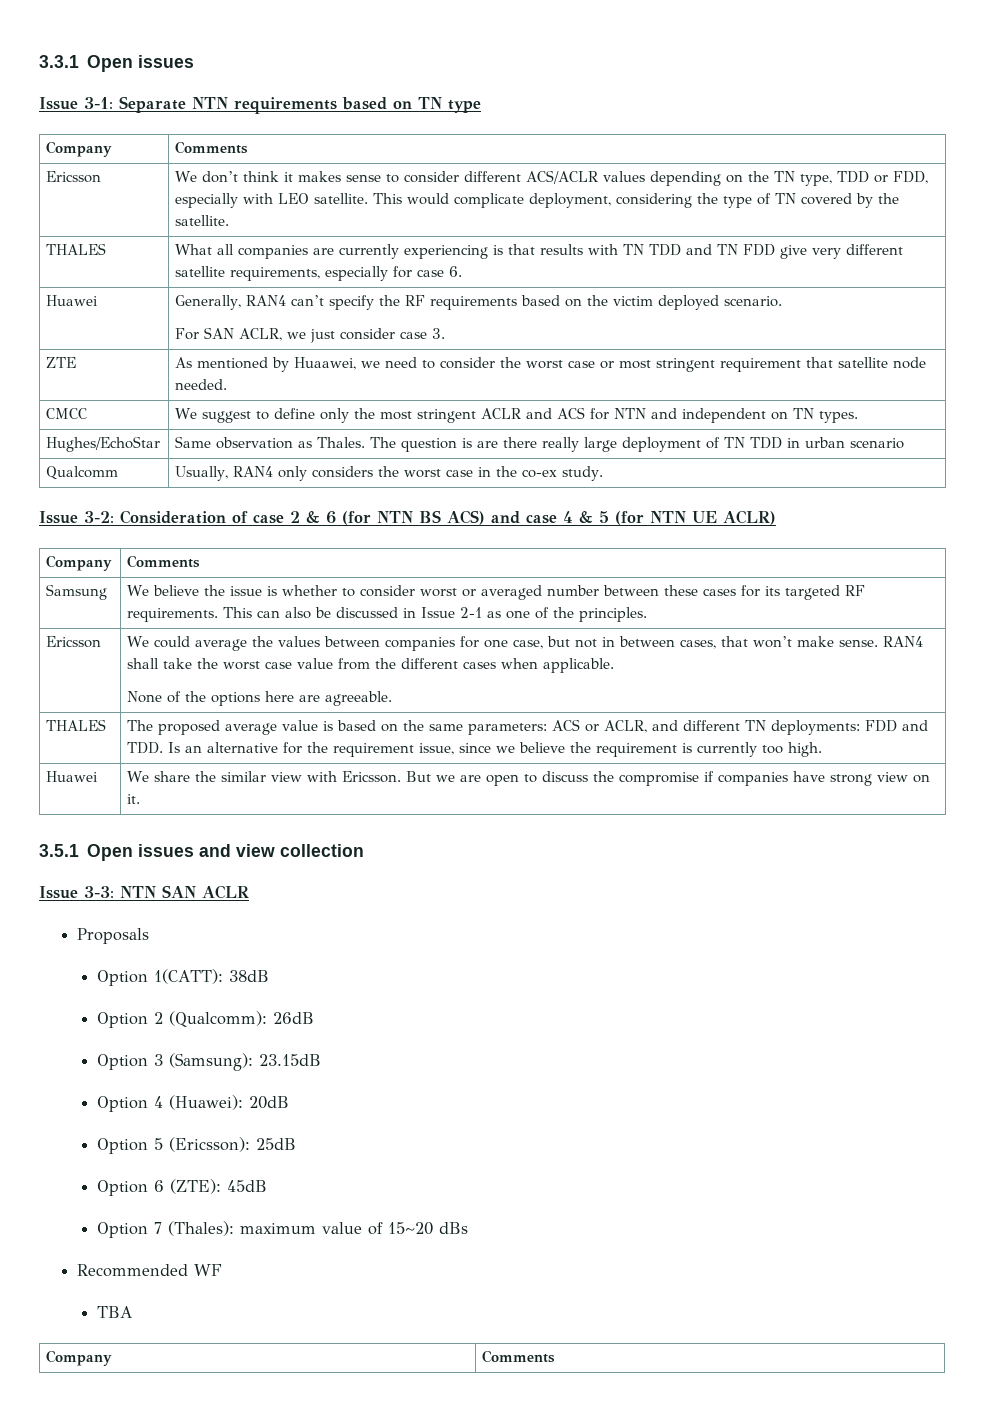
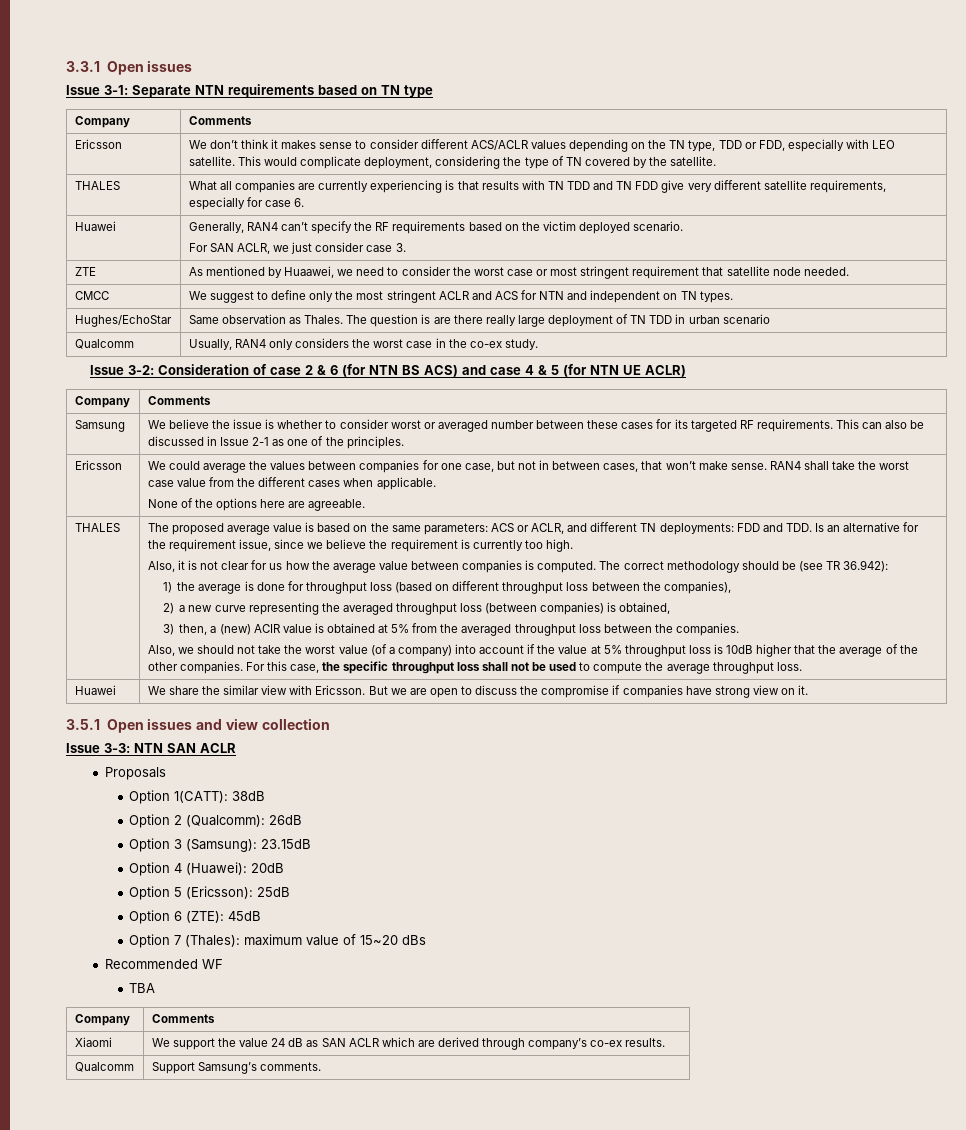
(823, 749) none -> [147,560,889,573] [162,581,731,594] [162,602,671,615] [162,623,739,636] [147,644,918,657] [147,661,802,674] // Also, it is not clear for us how the average value between companies is computed. The correct methodology should be (see TR 36.942): // 1) the average is done for throughput loss (based on different throughput loss between the companies), // 2) a new curve representing the averaged throughput loss (between companies) is obtained, // 3) then, a (new) ACIR value is obtained at 5% from the averaged throughput loss between the companies. // Also, we should not take the worst value (of a company) into account if the value at 5% throughput loss is 10dB higher that the average of the other companies. For this case, the specific throughput loss shall not be used to compute the average throughput loss.
(556, 1356) none -> [74,1037,112,1047] [151,1037,666,1050] [74,1062,134,1072] [151,1062,322,1074] // Xiaomi | We support the value 24 dB as SAN ACLR which are derived through company’s co-ex results. // Qualcomm | Support Samsung’s comments.

